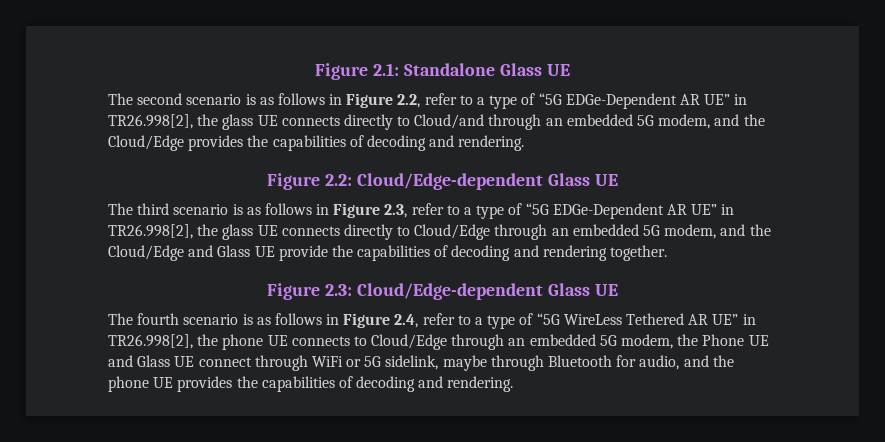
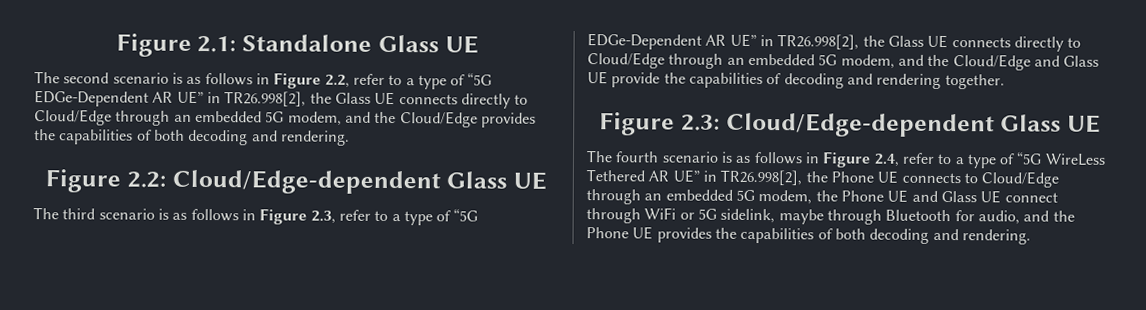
[222,114,485,130] glass UE connects directly to Cloud/and -> [334,91,529,109] [34,109,112,126] Glass UE connects directly to Cloud/Edge
(364, 141) none -> [153,129,185,141] both
[222,224,254,240] glass -> [887,35,924,47] Glass
[222,334,264,350] phone -> [830,171,874,183] Phone
[108,376,149,392] phone -> [586,227,629,239] Phone
(353, 382) none -> [834,228,866,240] both

